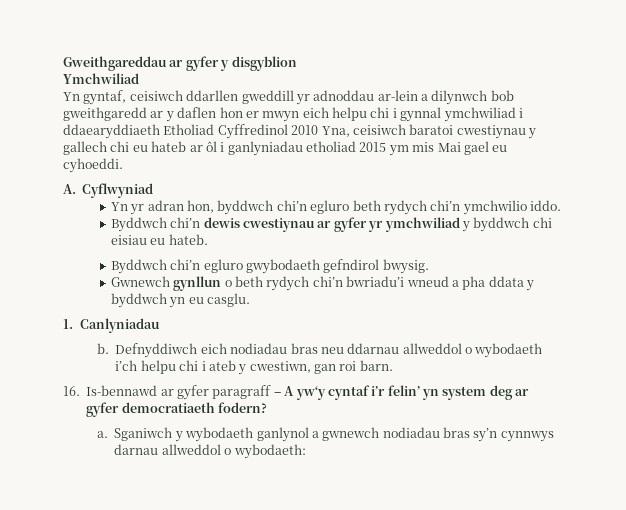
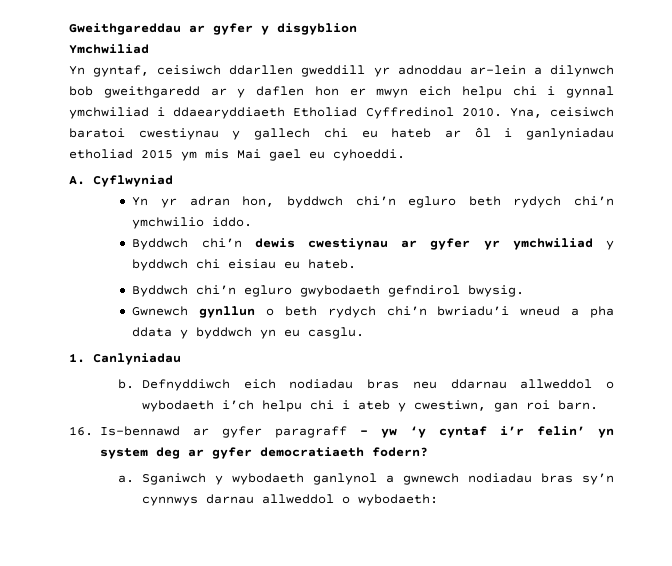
[291,125,319,135] 2010 -> [461,107,502,117] 2010.
[284,386,326,400] A yw‘y -> [380,426,426,438] yw ‘y

